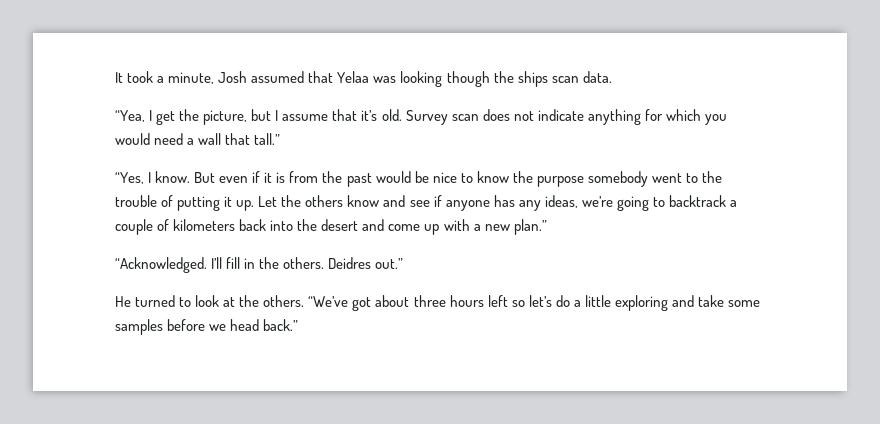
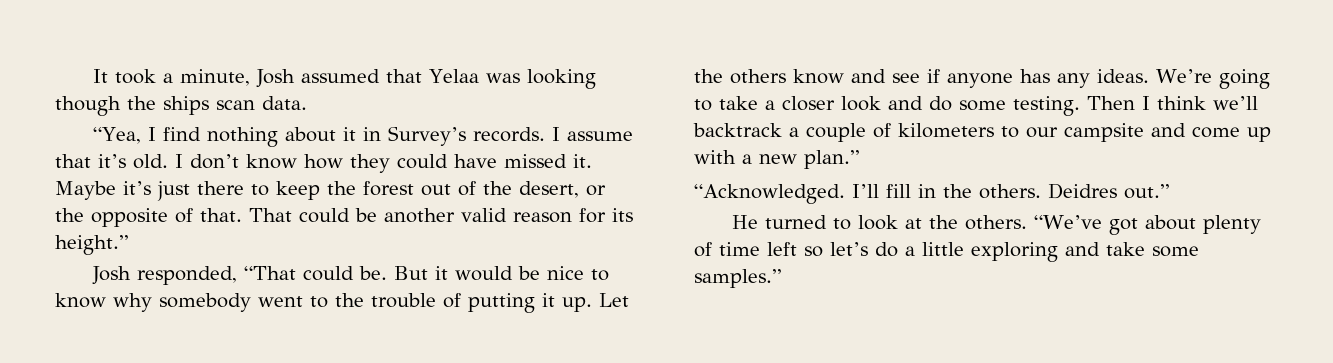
[156,109,272,125] get the picture, but -> [162,126,545,147] find nothing about it in Survey’s records.
[405,109,727,125] [115,133,281,145] [115,171,372,187] Survey scan does not indicate anything for which you would need a wall that tall.” // “Yes, I know. But even if it is from the past -> [175,154,592,173] [55,181,606,201] [55,208,633,227] [55,235,128,255] [91,266,448,285] I don’t know how they could have missed it. Maybe it’s just there to keep the forest out of the desert, or the opposite of that. That could be another valid reason for its height.” // Josh responded, “That could be. But it
[512,171,584,187] the purpose -> [113,293,152,312] why
[544,195,665,211] ideas, we’re going to -> [1097,69,1270,89] [694,96,1258,116] ideas. We’re going to take a closer look and do some testing. Then I think we’ll
[239,219,359,231] back into the desert -> [1001,123,1144,142] to our campsite
[413,295,484,307] three hours -> [1202,215,1261,234] [694,242,760,257] plenty of time
[115,319,299,335] samples before we head back.” -> [694,269,781,288] samples.”

